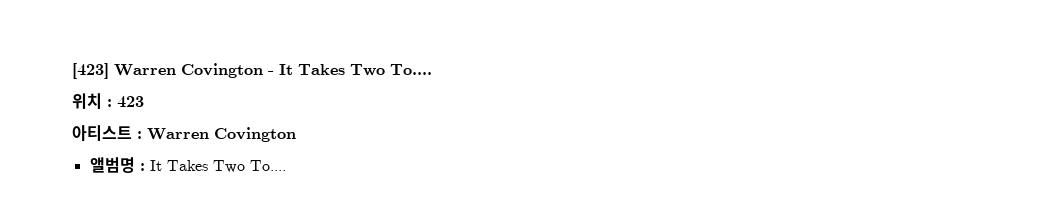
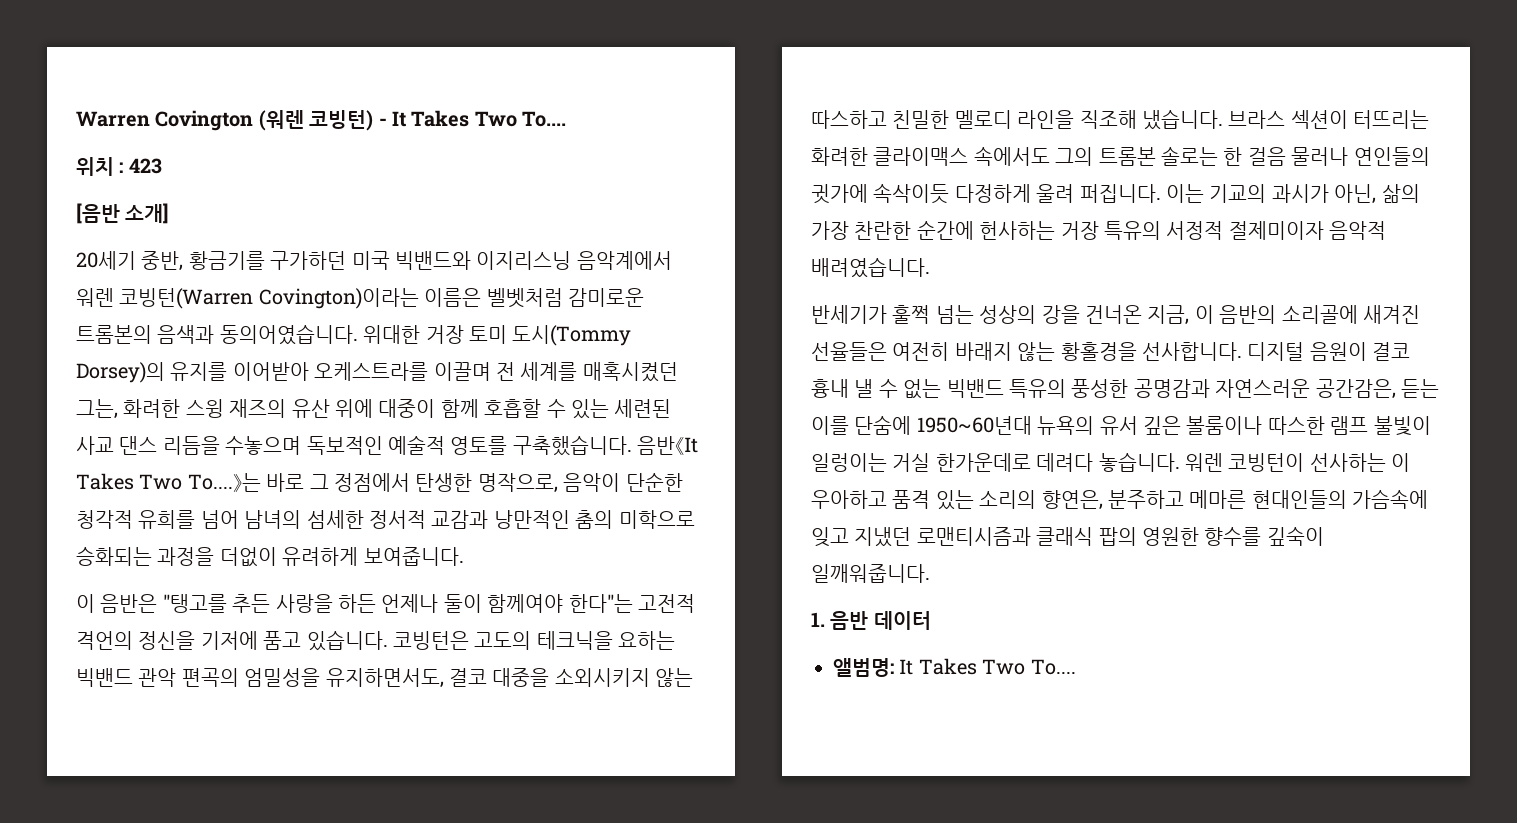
[72,63,263,79] [423] Warren Covington -> [76,110,374,131] Warren Covington (워렌 코빙턴)
[72,125,296,142] [89,157,145,173] 아티스트 : Warren Covington // 앨범명 : -> [76,203,170,224] [76,251,672,271] [76,288,644,309] [76,324,632,346] [76,362,678,383] [76,399,672,419] [76,435,699,456] [76,472,683,493] [76,510,695,529] [76,546,464,567] [76,594,695,613] [76,630,676,651] [76,668,694,688] [811,109,1430,130] [811,146,1430,166] [811,183,1420,204] [811,220,1387,240] [811,257,930,278] [811,305,1420,325] [811,342,1411,361] [811,379,1439,399] [811,415,1431,436] [811,452,1411,472] [811,489,1429,510] [811,526,1324,547] [811,564,930,583] [811,611,931,630] [833,658,894,677] [음반 소개] // 20세기 중반, 황금기를 구가하던 미국 빅밴드와 이지리스닝 음악계에서 워렌 코빙턴(Warren Covington)이라는 이름은 벨벳처럼 감미로운 트롬본의 음색과 동의어였습니다. 위대한 거장 토미 도시(Tommy Dorsey)의 유지를 이어받아 오케스트라를 이끌며 전 세계를 매혹시켰던 그는, 화려한 스윙 재즈의 유산 위에 대중이 함께 호흡할 수 있는 세련된 사교 댄스 리듬을 수놓으며 독보적인 예술적 영토를 구축했습니다. 음반《It Takes Two To....》는 바로 그 정점에서 탄생한 명작으로, 음악이 단순한 청각적 유희를 넘어 남녀의 섬세한 정서적 교감과 낭만적인 춤의 미학으로 승화되는 과정을 더없이 유려하게 보여줍니다. // 이 음반은 "탱고를 추든 사랑을 하든 언제나 둘이 함께여야 한다"는 고전적 격언의 정신을 기저에 품고 있습니다. 코빙턴은 고도의 테크닉을 요하는 빅밴드 관악 편곡의 엄밀성을 유지하면서도, 결코 대중을 소외시키지 않는 따스하고 친밀한 멜로디 라인을 직조해 냈습니다. 브라스 섹션이 터뜨리는 화려한 클라이맥스 속에서도 그의 트롬본 솔로는 한 걸음 물러나 연인들의 귓가에 속삭이듯 다정하게 울려 퍼집니다. 이는 기교의 과시가 아닌, 삶의 가장 찬란한 순간에 헌사하는 거장 특유의 서정적 절제미이자 음악적 배려였습니다. // 반세기가 훌쩍 넘는 성상의 강을 건너온 지금, 이 음반의 소리골에 새겨진 선율들은 여전히 바래지 않는 황홀경을 선사합니다. 디지털 음원이 결코 흉내 낼 수 없는 빅밴드 특유의 풍성한 공명감과 자연스러운 공간감은, 듣는 이를 단숨에 1950~60년대 뉴욕의 유서 깊은 볼룸이나 따스한 램프 불빛이 일렁이는 거실 한가운데로 데려다 놓습니다. 워렌 코빙턴이 선사하는 이 우아하고 품격 있는 소리의 향연은, 분주하고 메마른 현대인들의 가슴속에 잊고 지냈던 로맨티시즘과 클래식 팝의 영원한 향수를 깊숙이 일깨워줍니다. // 1. 음반 데이터 // 앨범명:

